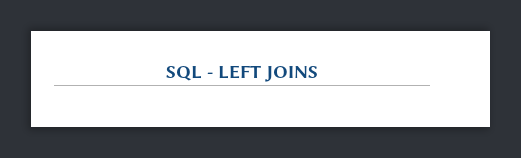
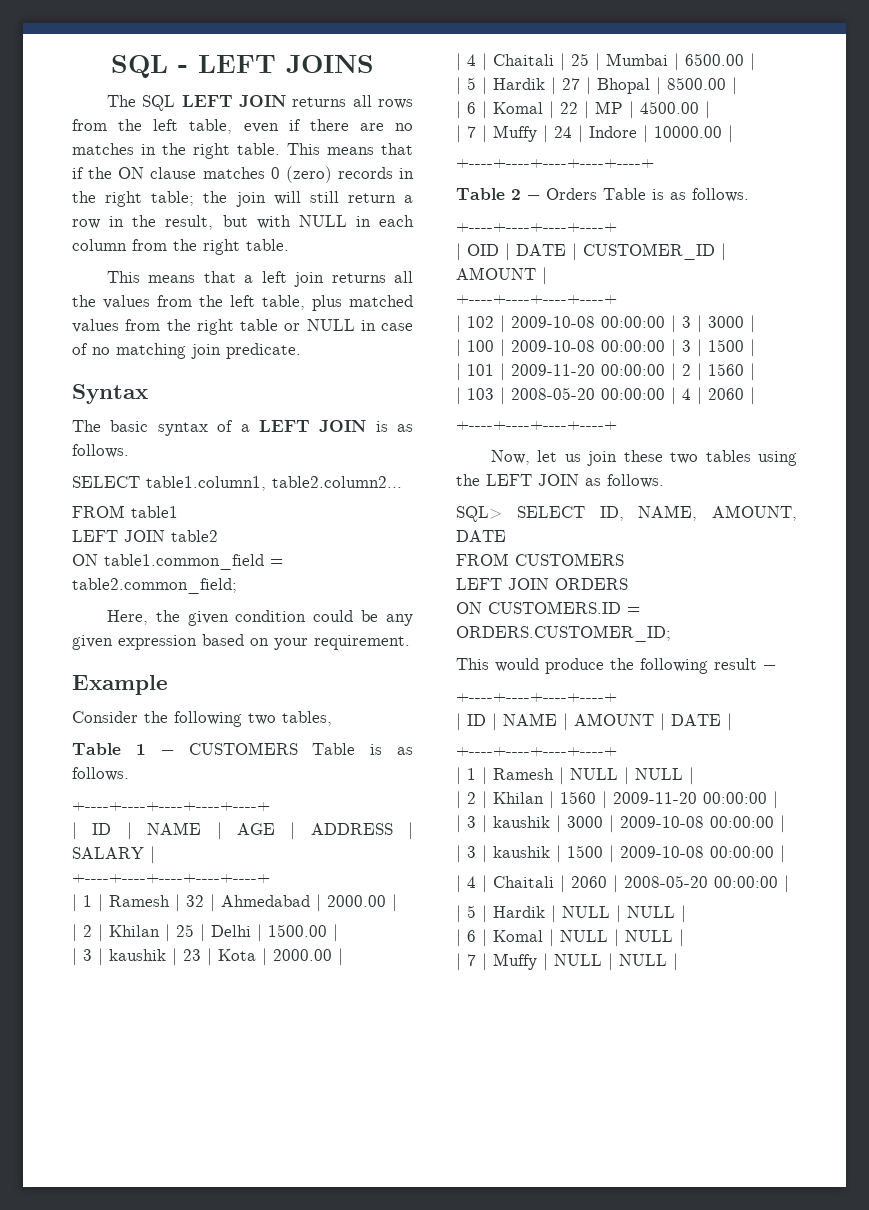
(318, 74) none -> [106,95,413,111] [72,119,413,134] [72,143,413,159] [72,166,414,183] [72,191,413,207] [72,215,414,230] [72,239,289,255] [106,271,413,287] [72,295,413,311] [72,319,413,335] [72,343,301,359] [72,384,148,404] [72,420,413,436] [72,444,129,458] [72,476,402,491] [72,505,178,518] [72,530,218,542] [72,554,283,570] [72,578,237,594] [106,610,413,626] [72,634,410,650] [72,675,168,695] [72,711,332,727] [72,742,413,755] [72,767,129,781] [72,802,270,811] [72,822,413,840] [72,846,155,864] [72,874,270,883] [72,894,397,912] [72,924,338,942] [72,948,343,966] [456,53,755,71] [456,77,737,95] [456,101,710,119] [456,125,733,143] [456,159,654,168] [456,188,749,202] [456,223,617,232] [456,243,726,261] [456,267,547,285] [456,295,617,304] [456,315,755,333] [456,339,755,357] [456,363,755,381] [456,387,755,405] [456,421,617,430] [490,450,797,466] [456,474,664,488] [456,505,797,522] [456,530,506,542] [456,553,624,566] [456,578,628,590] [456,601,640,614] [456,625,671,642] [456,658,776,674] [456,693,617,702] [456,713,732,731] [456,747,617,756] [456,767,694,785] [456,791,778,809] [456,815,785,833] [456,845,785,863] [456,875,789,893] [456,905,686,923] [456,929,684,947] [456,953,678,971] // The SQL LEFT JOIN returns all rows from the left table, even if there are no matches in the right table. This means that if the ON clause matches 0 (zero) records in the right table; the join will still return a row in the result, but with NULL in each column from the right table. // This means that a left join returns all the values from the left table, plus matched values from the right table or NULL in case of no matching join predicate. // Syntax // The basic syntax of a LEFT JOIN is as follows. // SELECT table1.column1, table2.column2... // FROM table1 // LEFT JOIN table2 // ON table1.common_field = table2.common_field; // Here, the given condition could be any given expression based on your requirement. // Example // Consider the following two tables, // Table 1 − CUSTOMERS Table is as follows. // +----+----+----+----+----+ // | ID | NAME | AGE | ADDRESS | SALARY | // +----+----+----+----+----+ // | 1 | Ramesh | 32 | Ahmedabad | 2000.00 | // | 2 | Khilan | 25 | Delhi | 1500.00 | // | 3 | kaushik | 23 | Kota | 2000.00 | // | 4 | Chaitali | 25 | Mumbai | 6500.00 | // | 5 | Hardik | 27 | Bhopal | 8500.00 | // | 6 | Komal | 22 | MP | 4500.00 | // | 7 | Muffy | 24 | Indore | 10000.00 | // +----+----+----+----+----+ // Table 2 − Orders Table is as follows. // +----+----+----+----+ // | OID | DATE | CUSTOMER_ID | AMOUNT | // +----+----+----+----+ // | 102 | 2009-10-08 00:00:00 | 3 | 3000 | // | 100 | 2009-10-08 00:00:00 | 3 | 1500 | // | 101 | 2009-11-20 00:00:00 | 2 | 1560 | // | 103 | 2008-05-20 00:00:00 | 4 | 2060 | // +----+----+----+----+ // Now, let us join these two tables using the LEFT JOIN as follows. // SQL> SELECT ID, NAME, AMOUNT, DATE // FROM CUSTOMERS // LEFT JOIN ORDERS // ON CUSTOMERS.ID = ORDERS.CUSTOMER_ID; // This would produce the following result − // +----+----+----+----+ // | ID | NAME | AMOUNT | DATE | // +----+----+----+----+ // | 1 | Ramesh | NULL | NULL | // | 2 | Khilan | 1560 | 2009-11-20 00:00:00 | // | 3 | kaushik | 3000 | 2009-10-08 00:00:00 | // | 3 | kaushik | 1500 | 2009-10-08 00:00:00 | // | 4 | Chaitali | 2060 | 2008-05-20 00:00:00 | // | 5 | Hardik | NULL | NULL | // | 6 | Komal | NULL | NULL | // | 7 | Muffy | NULL | NULL |

